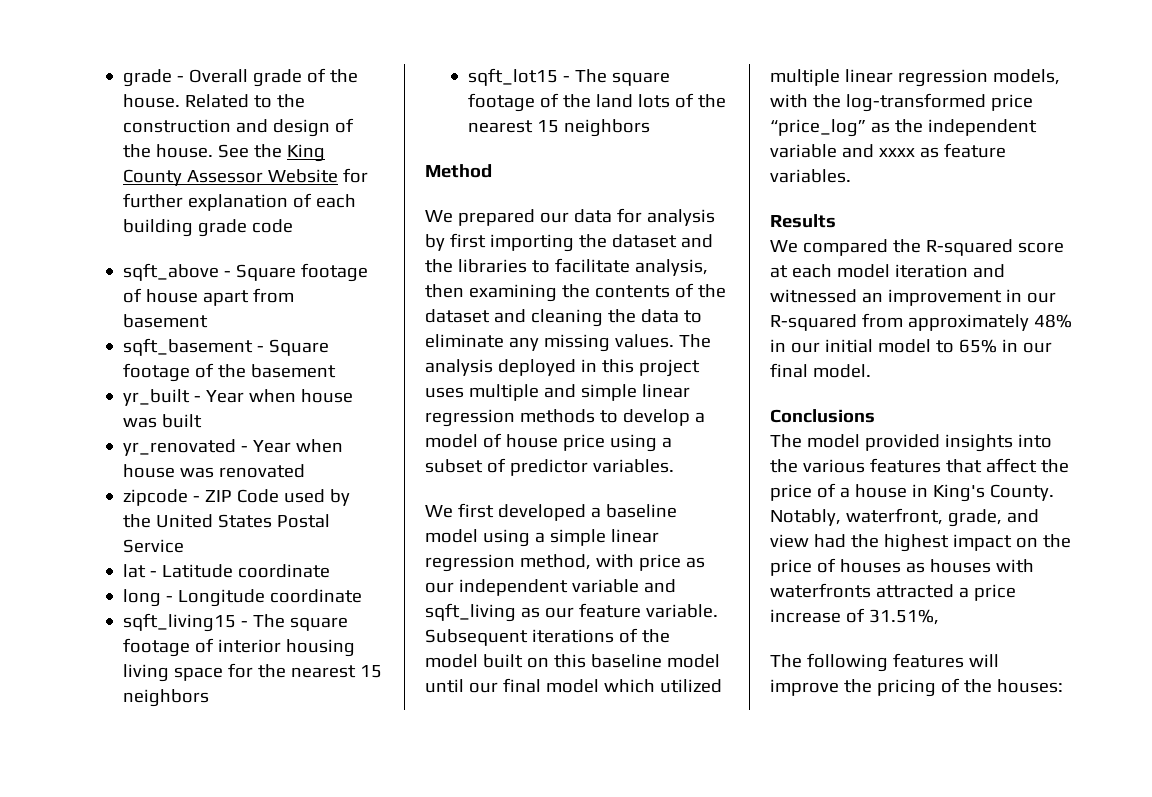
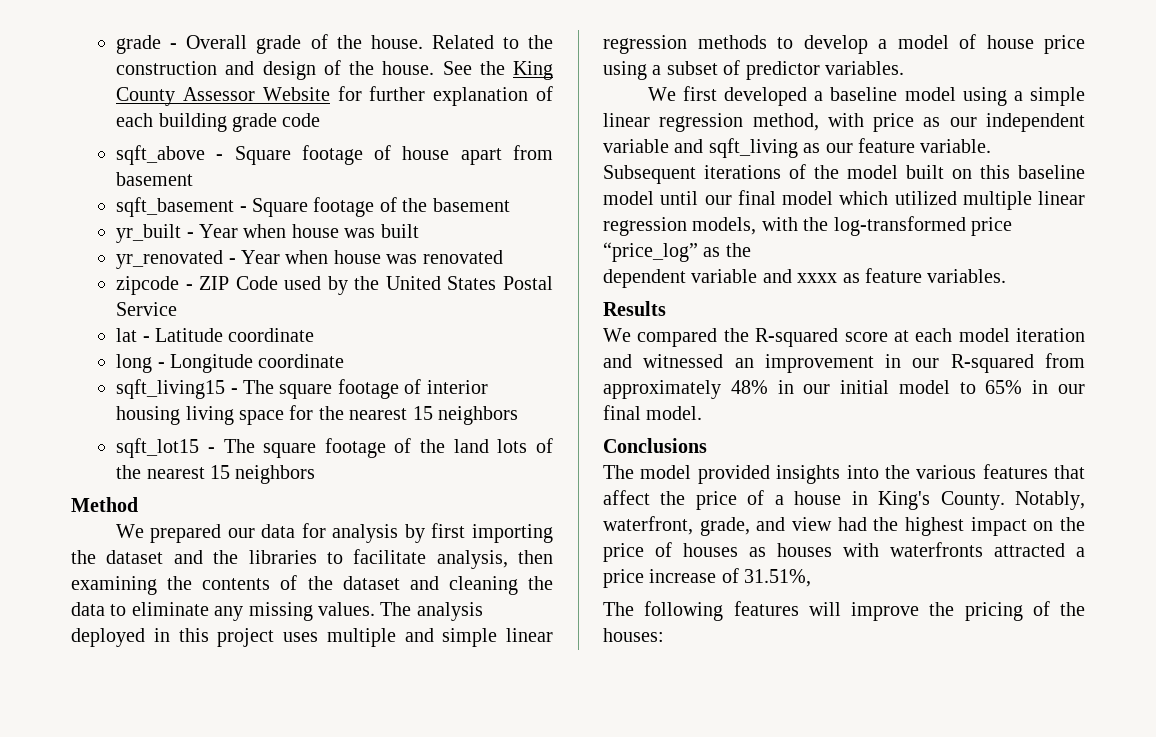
[927,119,1037,136] independent -> [603,269,686,288] // dependent

